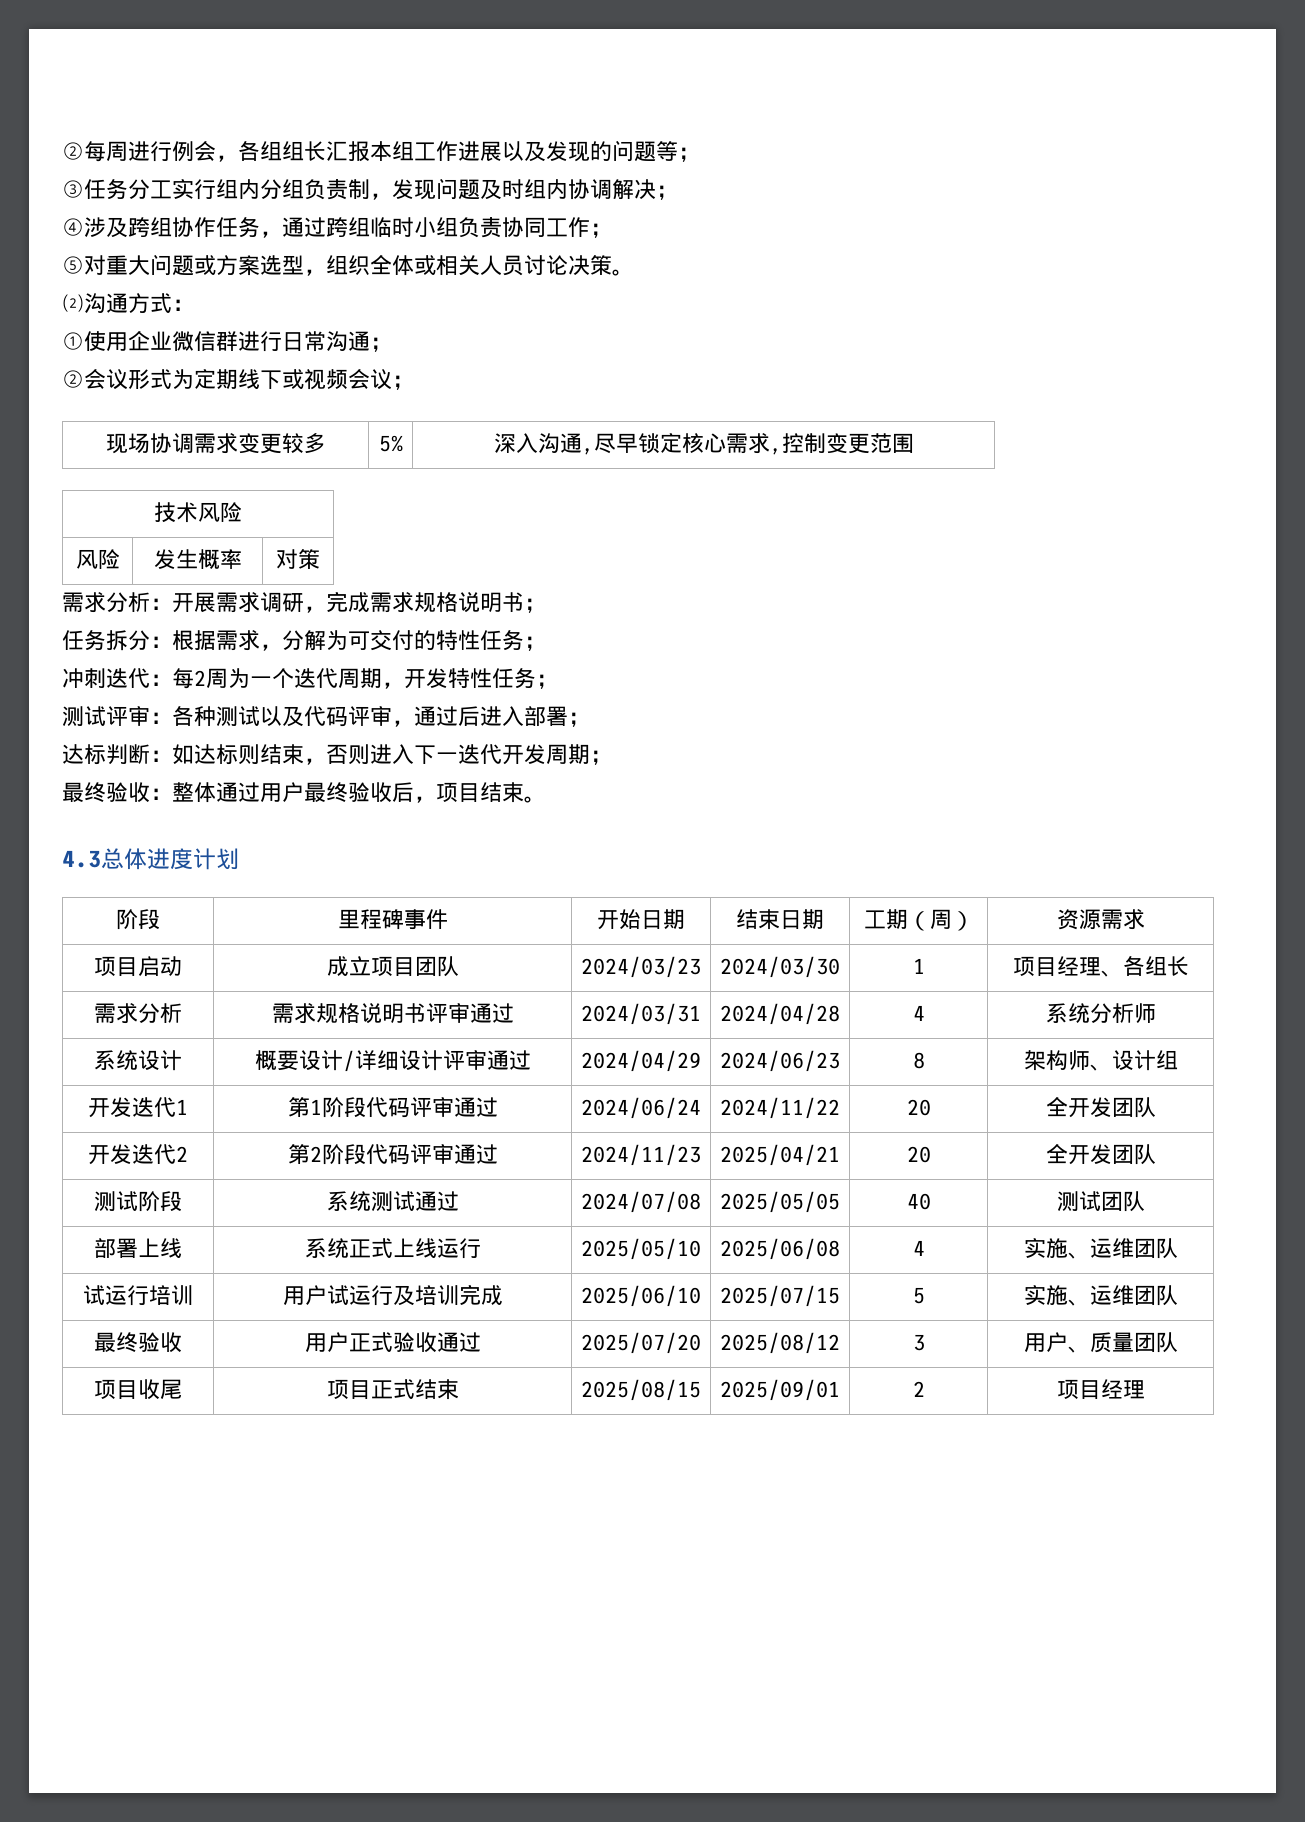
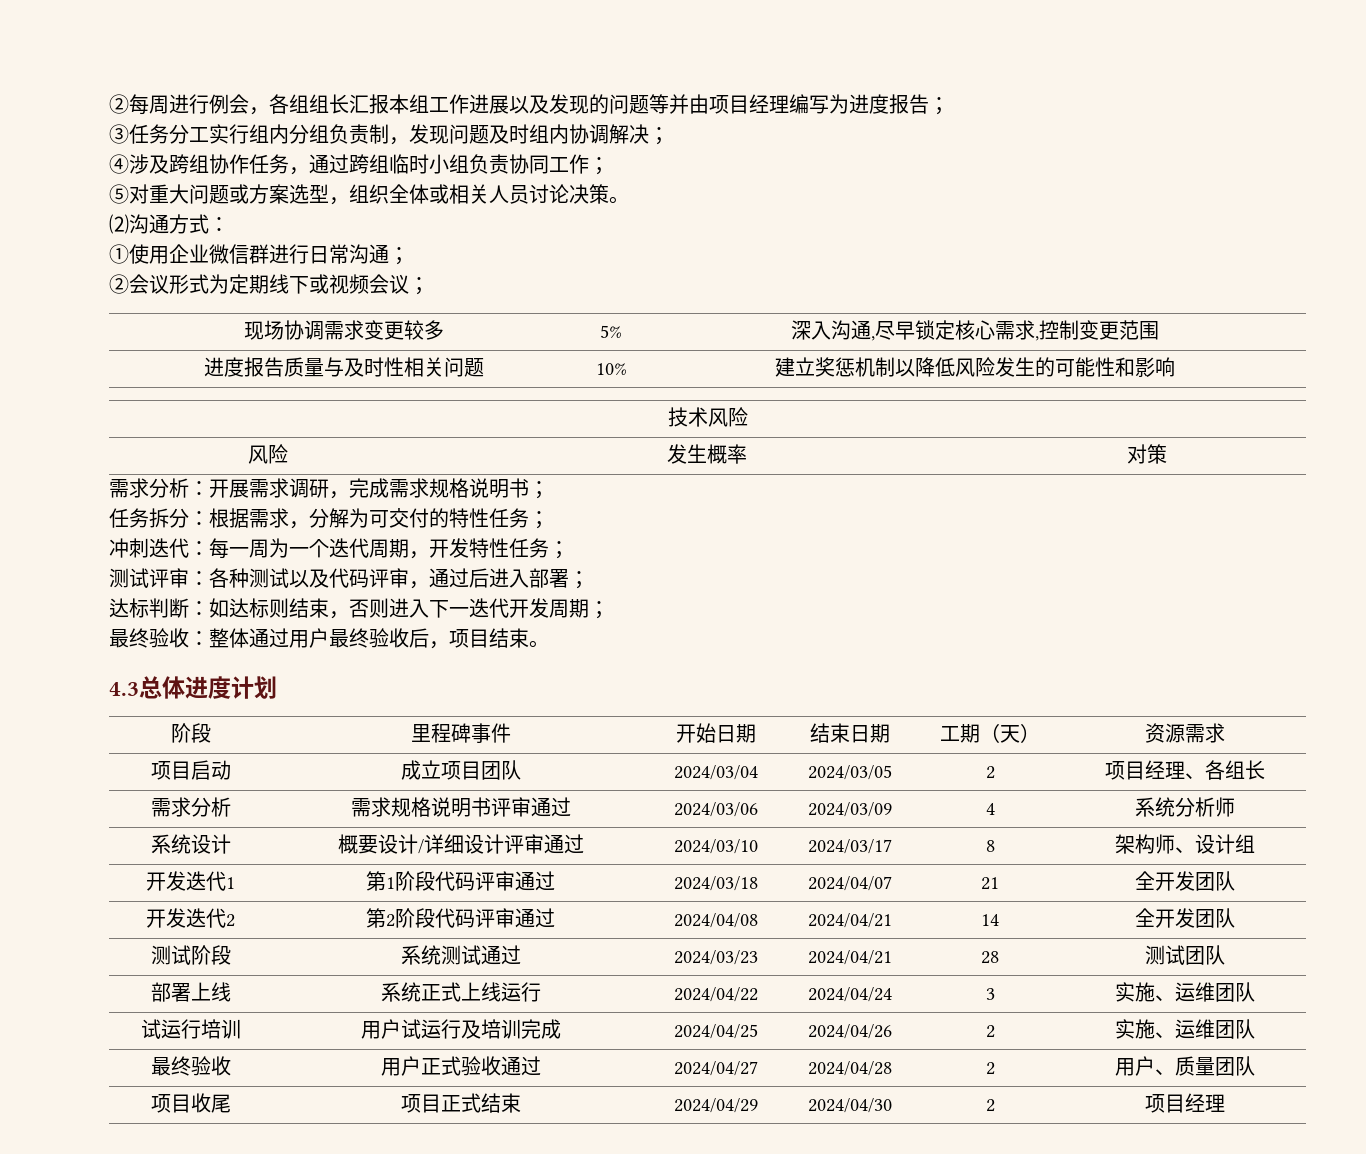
(678, 151) none -> [669,94,929,114] 并由项目经理编写为进度报告
(914, 443) none -> [204,357,484,377] [595,363,627,375] [774,357,1175,377] // 进度报告质量与及时性相关问题 | 10% | 建立奖惩机制以降低风险发生的可能性和影响
[194,670,206,686] 2 -> [229,547,249,556] 一
[929,909,952,929] 周 -> [1000,725,1020,743] 天
[581,956,701,978] [720,956,840,978] [912,958,925,974] 2024/03/23 | 2024/03/30 | 1 -> [674,765,758,780] [807,765,892,780] [985,766,995,779] 2024/03/04 | 2024/03/05 | 2
[581,1003,701,1025] [720,1003,840,1025] 2024/03/31 | 2024/04/28 -> [674,802,758,817] [807,802,892,817] 2024/03/06 | 2024/03/09
[581,1050,701,1072] [720,1050,840,1072] 2024/04/29 | 2024/06/23 -> [674,839,758,854] [807,839,892,854] 2024/03/10 | 2024/03/17
[581,1097,701,1119] [720,1097,840,1119] [906,1099,931,1116] 2024/06/24 | 2024/11/22 | 20 -> [674,876,758,891] [807,876,892,891] [981,877,999,890] 2024/03/18 | 2024/04/07 | 21
[581,1144,701,1166] [720,1144,840,1166] [906,1146,931,1163] 2024/11/23 | 2025/04/21 | 20 -> [674,913,758,928] [807,913,892,928] [981,914,999,926] 2024/04/08 | 2024/04/21 | 14
[581,1191,701,1213] [720,1191,840,1213] [906,1193,931,1210] 2024/07/08 | 2025/05/05 | 40 -> [674,950,758,965] [807,950,892,965] [981,951,999,964] 2024/03/23 | 2024/04/21 | 28
[581,1238,701,1260] [720,1238,840,1260] [912,1240,925,1256] 2025/05/10 | 2025/06/08 | 4 -> [674,987,758,1002] [807,987,892,1002] [985,988,995,1000] 2024/04/22 | 2024/04/24 | 3
[581,1285,701,1307] [720,1285,840,1307] [912,1287,925,1304] 2025/06/10 | 2025/07/15 | 5 -> [674,1024,758,1039] [807,1024,892,1039] [985,1025,995,1038] 2024/04/25 | 2024/04/26 | 2
[581,1332,701,1354] [720,1332,840,1354] [912,1334,925,1351] 2025/07/20 | 2025/08/12 | 3 -> [674,1061,758,1076] [807,1061,892,1076] [985,1062,995,1075] 2024/04/27 | 2024/04/28 | 2
[581,1379,701,1401] [720,1379,840,1401] 2025/08/15 | 2025/09/01 -> [674,1098,758,1113] [807,1098,892,1113] 2024/04/29 | 2024/04/30

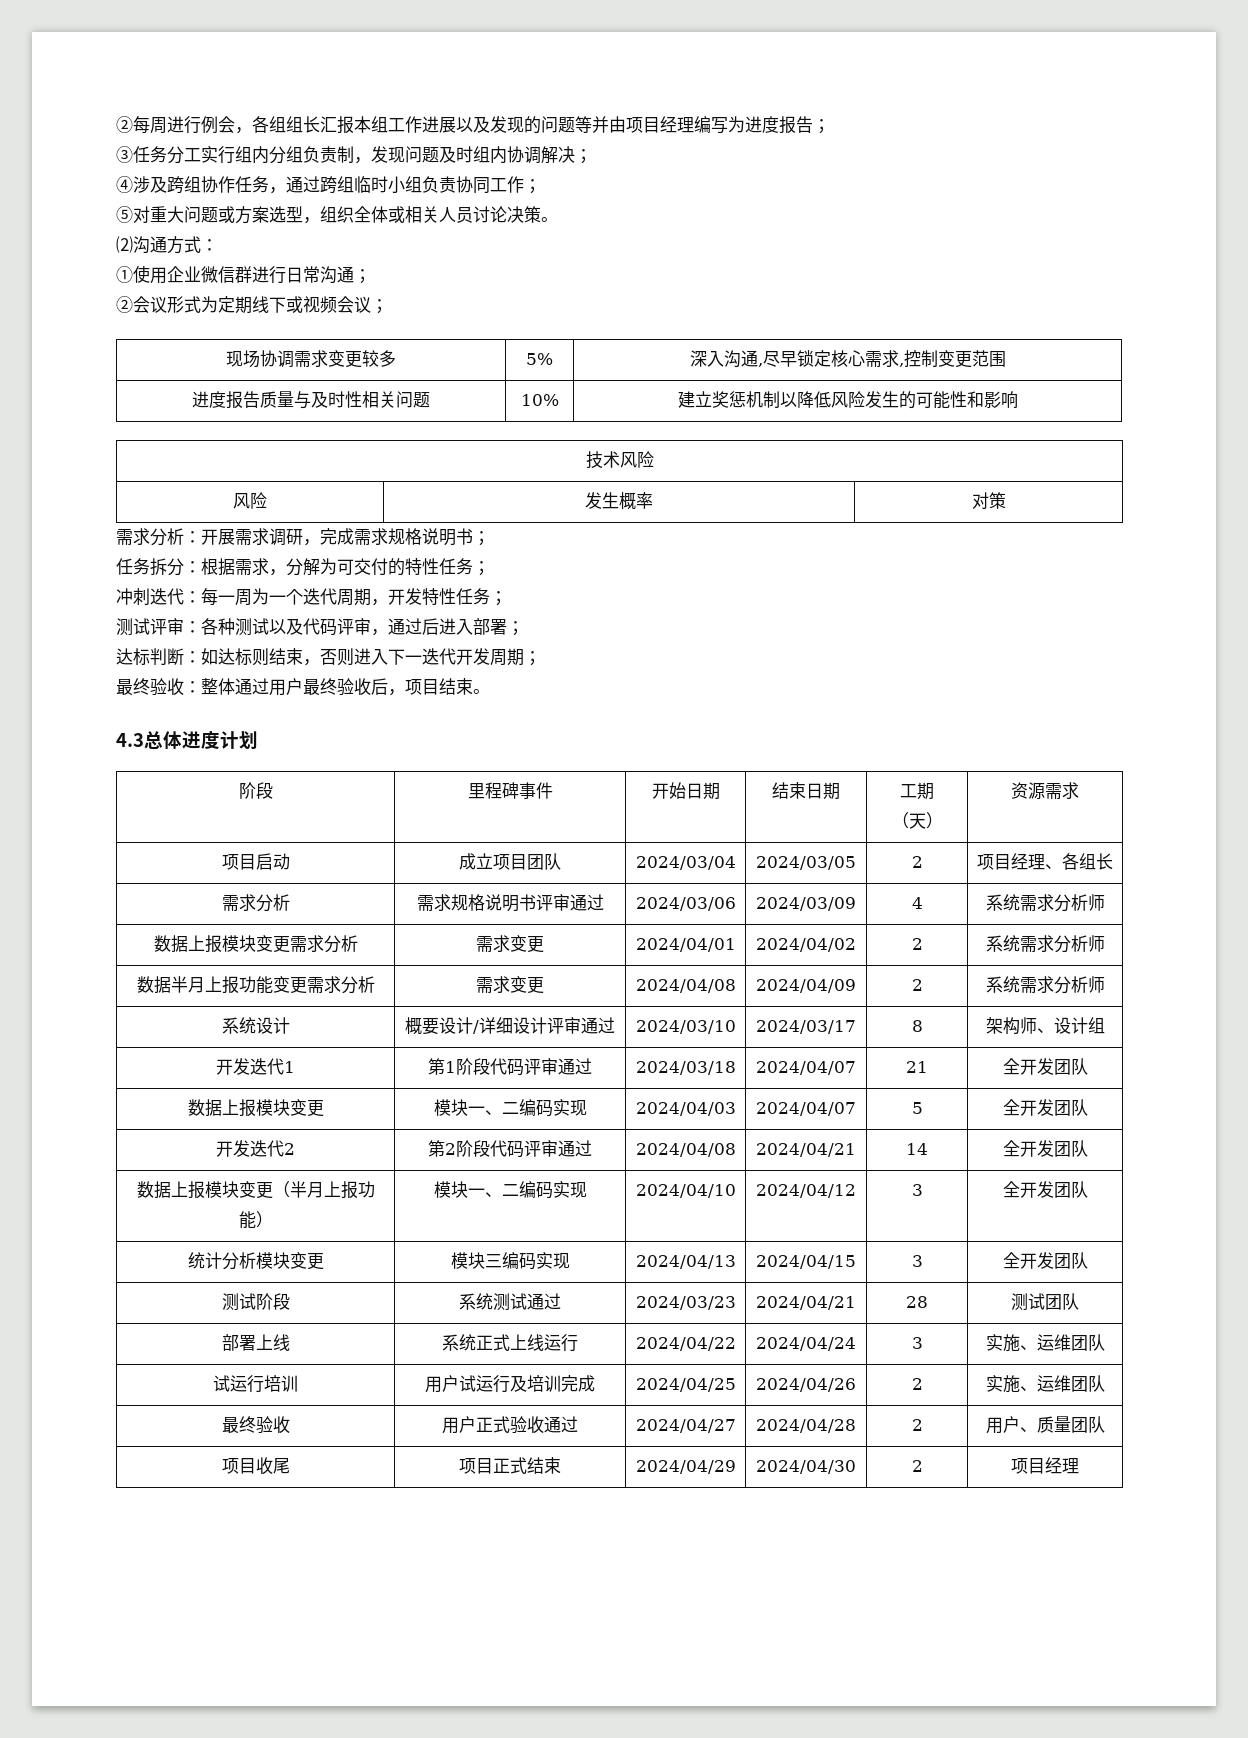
(1175, 807) none -> [1019,894,1105,912] [153,935,358,953] [476,935,544,953] [635,938,736,952] [756,938,856,952] [911,938,923,950] [985,935,1105,953] [136,976,375,994] [476,976,544,994] [635,979,736,993] [756,979,856,993] [911,979,923,991] [985,976,1054,993] 需求分析师 // 数据上报模块变更需求分析 | 需求变更 | 2024/04/01 | 2024/04/02 | 2 | 系统需求分析师 // 数据半月上报功能变更需求分析 | 需求变更 | 2024/04/08 | 2024/04/09 | 2 | 系统需求
(1235, 881) none -> [187,1099,324,1117] [433,1099,587,1117] [635,1102,736,1116] [756,1102,856,1116] [911,1102,923,1114] [1002,1099,1088,1116] // 数据上报模块变更 | 模块一、二编码实现 | 2024/04/03 | 2024/04/07 | 5 | 全开发团队
(1235, 918) none -> [136,1181,375,1199] [238,1211,273,1229] [433,1181,587,1199] [635,1184,736,1198] [756,1184,856,1198] [911,1184,923,1196] [1002,1181,1088,1198] [187,1252,324,1270] [450,1252,570,1270] [635,1255,736,1269] [756,1255,856,1269] [911,1255,923,1267] [1002,1252,1088,1269] // 数据上报模块变更（半月上报功能） | 模块一、二编码实现 | 2024/04/10 | 2024/04/12 | 3 | 全开发团队 // 统计分析模块变更 | 模块三编码实现 | 2024/04/13 | 2024/04/15 | 3 | 全开发团队

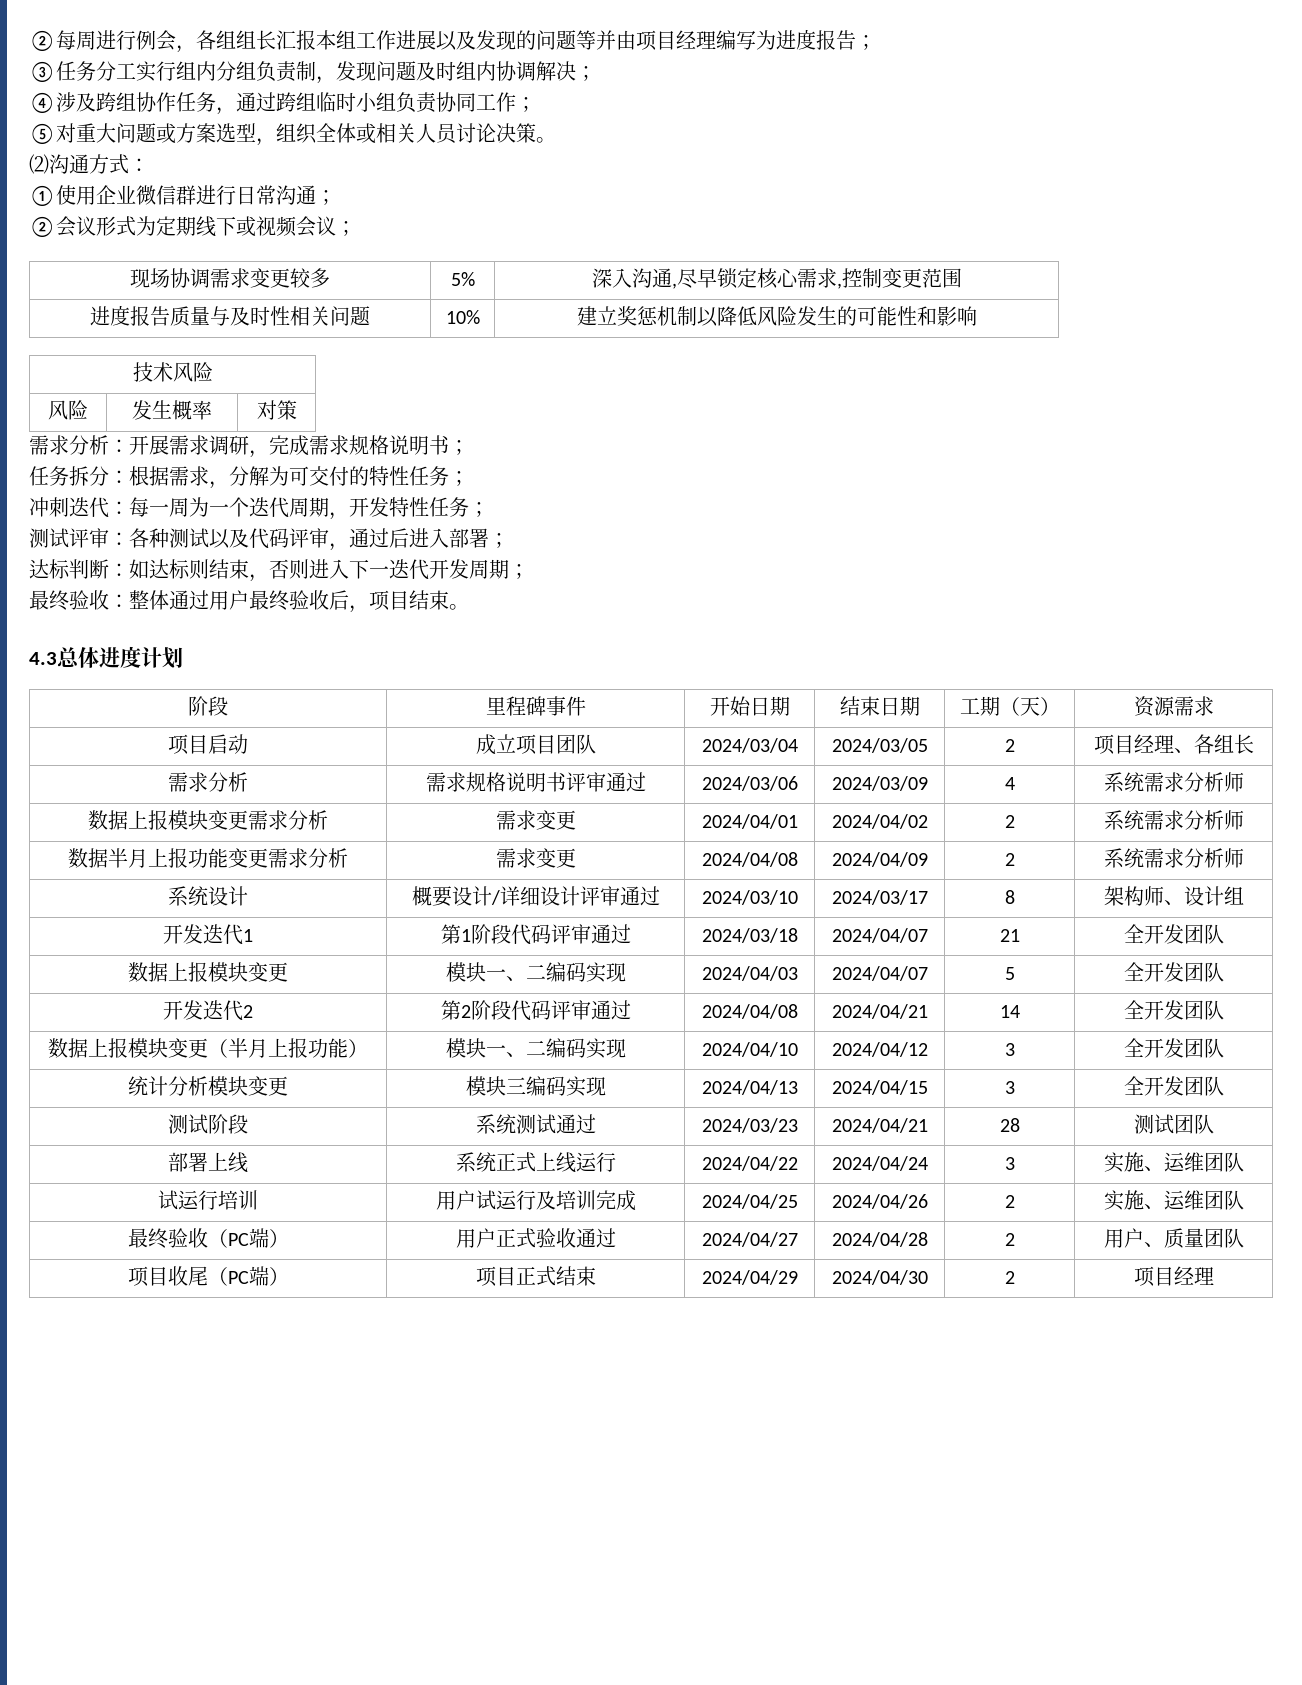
(290, 1425) none -> [207,1228,289,1248] （PC端）
(290, 1466) none -> [207,1266,289,1286] （PC端）

